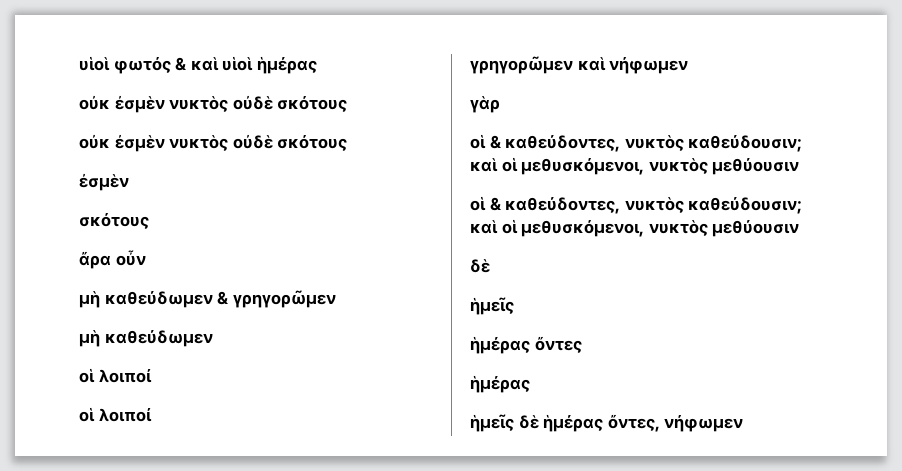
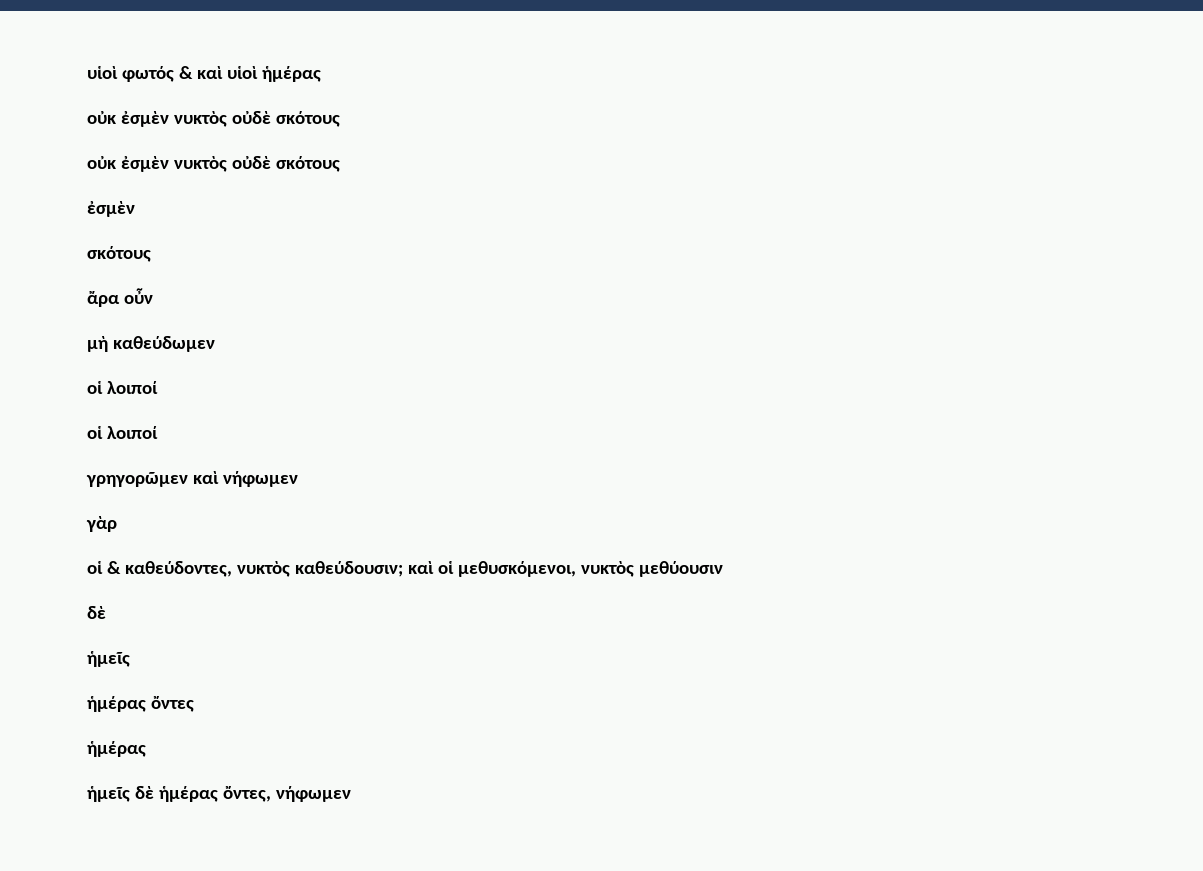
[79,290,336,308] // μὴ καθεύδωμεν & γρηγορῶμεν -> (153, 296) none
[470,196,803,214] [470,219,800,237] // οἱ & καθεύδοντες, νυκτὸς καθεύδουσιν; καὶ οἱ μεθυσκόμενοι, νυκτὸς μεθύουσιν -> (723, 569) none

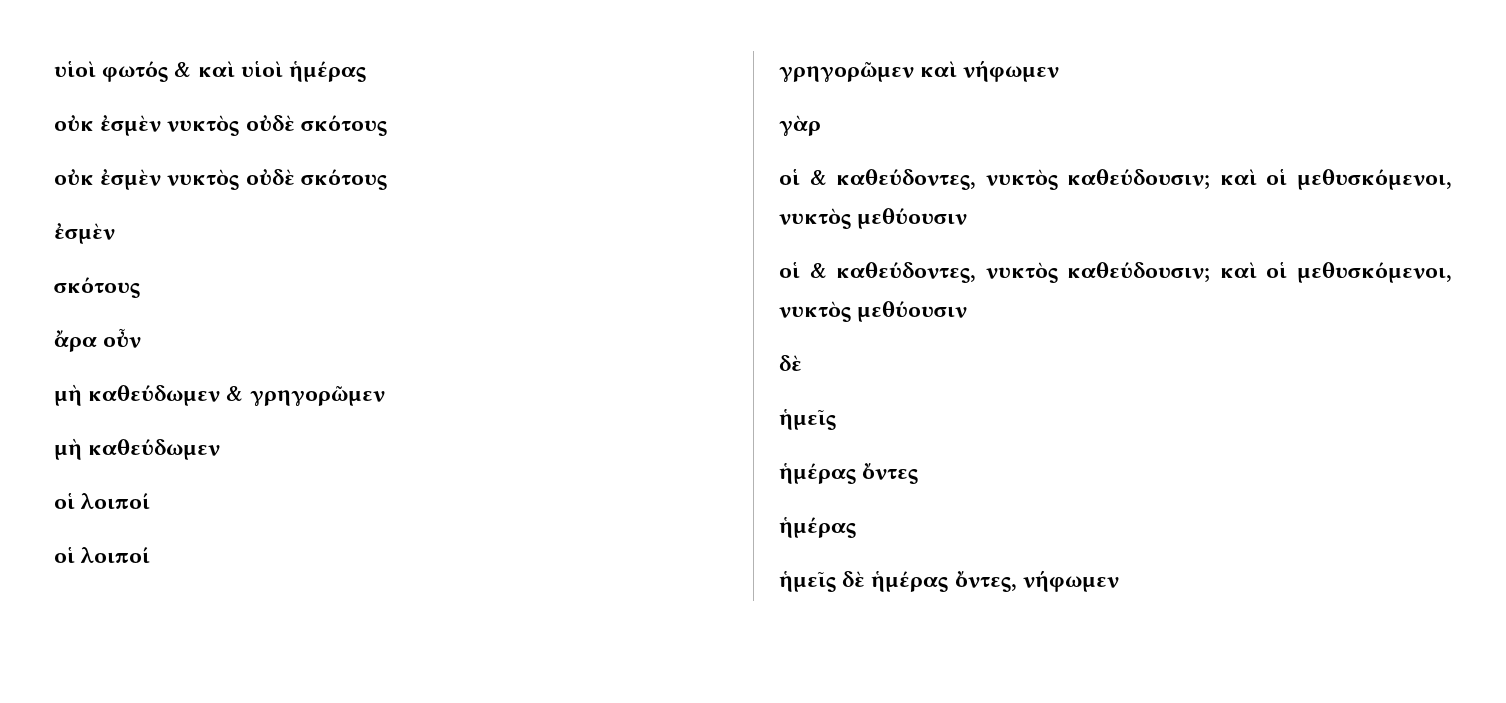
(153, 296) none -> [54,384,385,406] // μὴ καθεύδωμεν & γρηγορῶμεν
(723, 569) none -> [779,262,1452,283] [779,301,968,322] // οἱ & καθεύδοντες, νυκτὸς καθεύδουσιν; καὶ οἱ μεθυσκόμενοι, νυκτὸς μεθύουσιν

